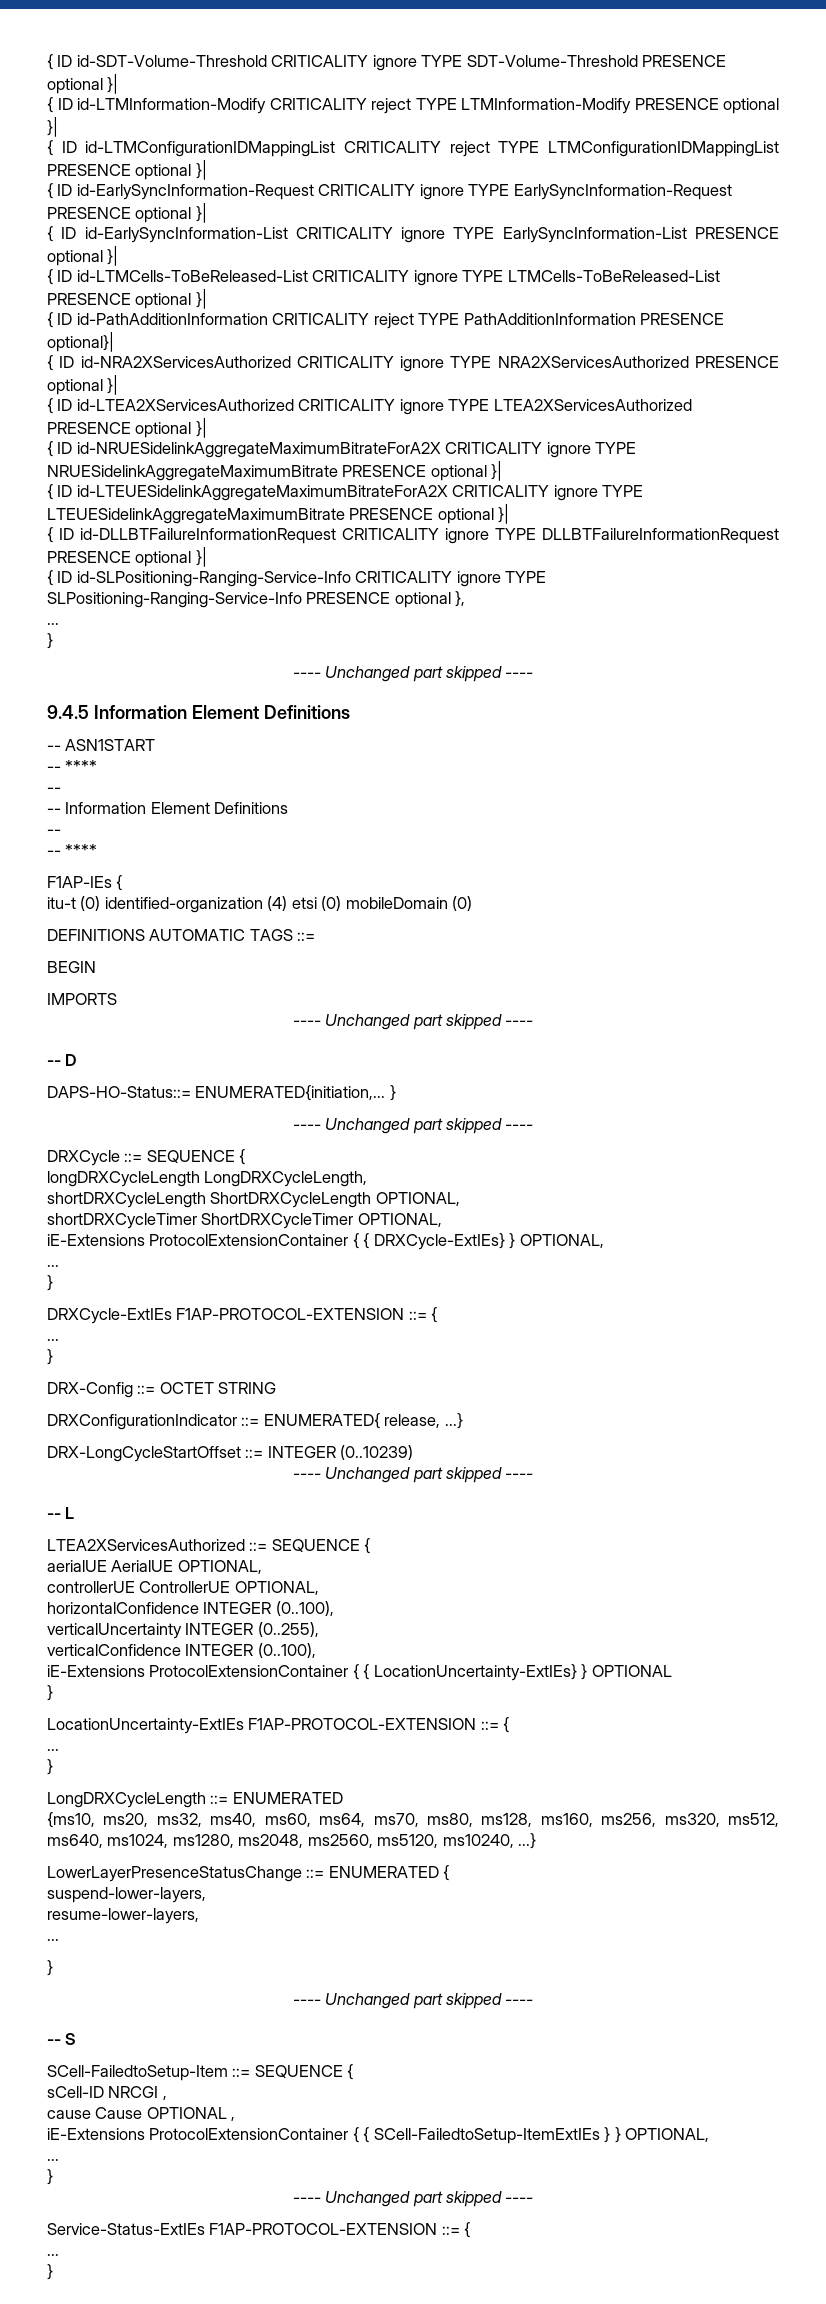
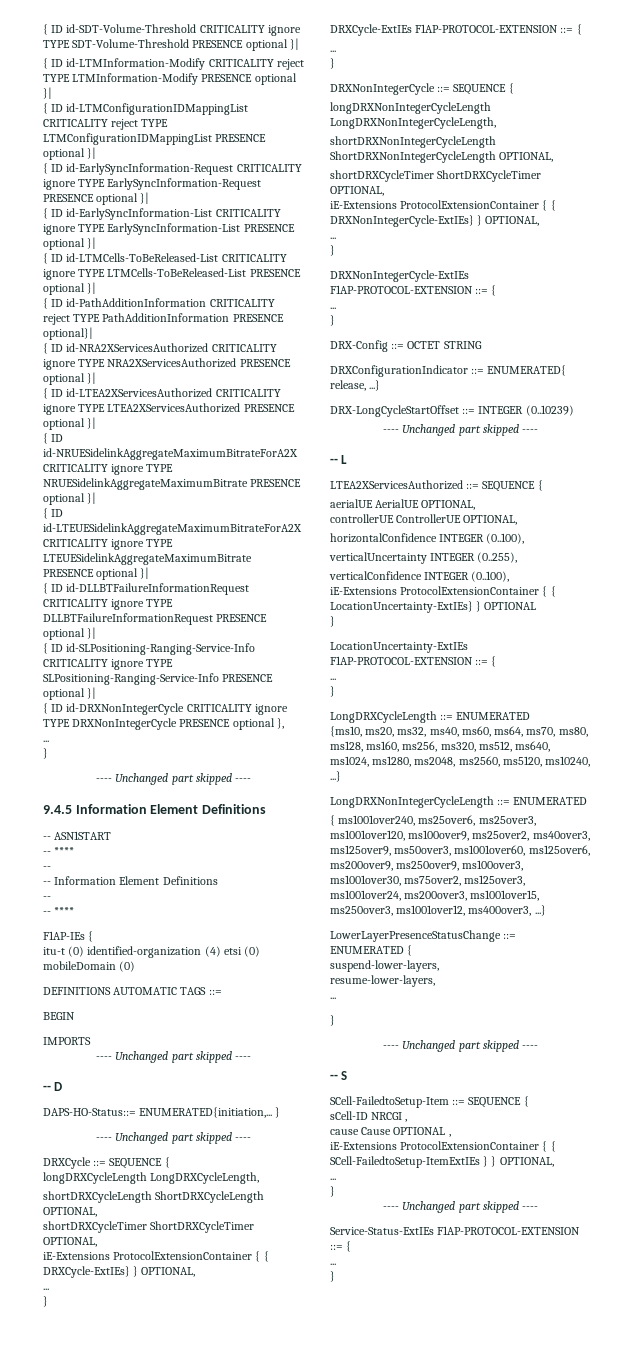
(451, 600) none -> [87,687,97,699] [43,703,288,715] [43,718,275,730] }| // { ID id-DRXNonIntegerCycle CRITICALITY ignore TYPE DRXNonIntegerCycle PRESENCE optional
(53, 1357) none -> [330,83,514,95] [330,102,491,114] [330,117,496,129] [330,136,496,148] [330,151,554,163] [330,170,542,182] [330,186,384,196] [330,200,556,211] [330,215,540,227] [330,237,336,239] [330,245,335,256] [330,270,469,282] [330,285,497,296] [330,307,336,309] [330,315,335,326] // DRXNonIntegerCycle ::= SEQUENCE { // longDRXNonIntegerCycleLength LongDRXNonIntegerCycleLength, // shortDRXNonIntegerCycleLength ShortDRXNonIntegerCycleLength OPTIONAL, // shortDRXCycleTimer ShortDRXCycleTimer OPTIONAL, // iE-Extensions ProtocolExtensionContainer { { DRXNonIntegerCycle-ExtIEs} } OPTIONAL, // ... // } // DRXNonIntegerCycle-ExtIEs F1AP-PROTOCOL-EXTENSION ::= { // ... // }
(537, 1841) none -> [330,796,588,808] [330,815,536,826] [330,830,590,841] [330,845,590,856] [330,860,524,871] [330,875,526,886] [330,890,540,901] [330,905,546,916] // LongDRXNonIntegerCycleLength ::= ENUMERATED // { ms1001over240, ms25over6, ms25over3, ms1001over120, ms100over9, ms25over2, ms40over3, ms125over9, ms50over3, ms1001over60, ms125over6, ms200over9, ms250over9, ms100over3, ms1001over30, ms75over2, ms125over3, ms1001over24, ms200over3, ms1001over15, ms250over3, ms1001over12, ms400over3, ...}

